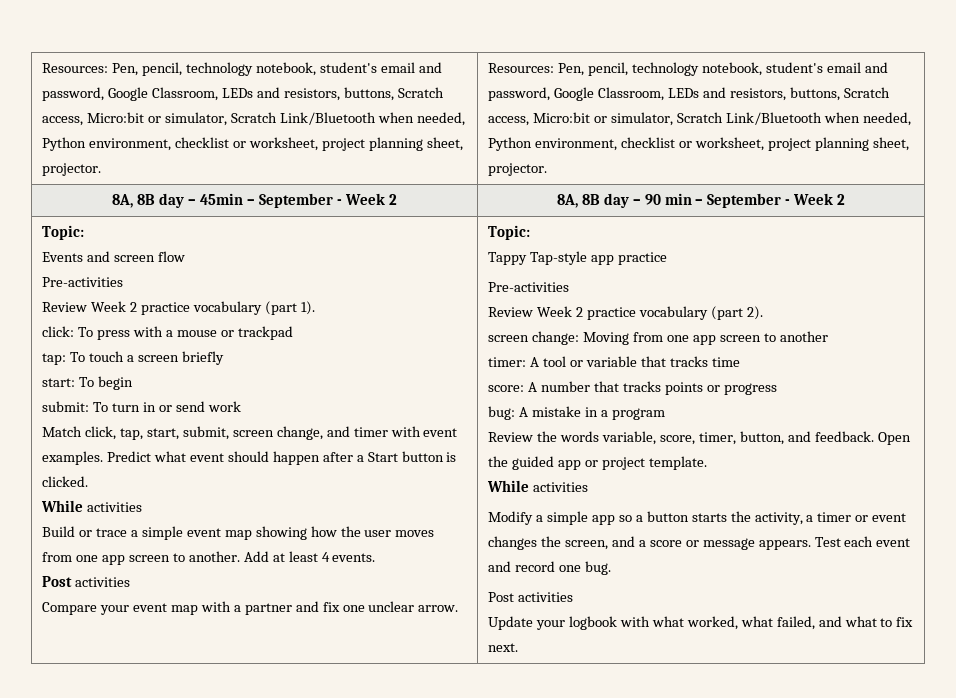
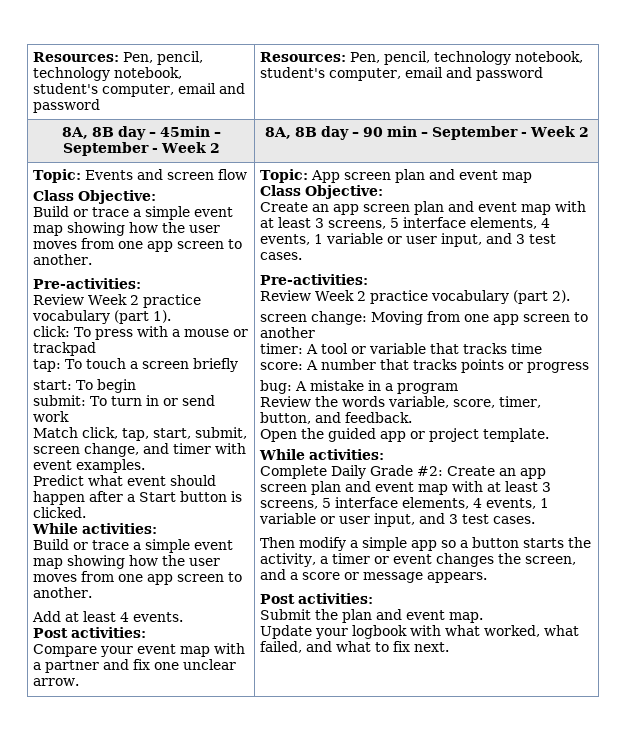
[42,62,442,76] [42,87,444,101] [42,112,465,126] [42,137,463,151] [42,163,102,176] [488,62,888,76] [488,87,890,101] [488,112,911,126] [488,137,909,151] [488,163,548,176] Resources: Pen, pencil, technology notebook, student's email and password, Google Classroom, LEDs and resistors, buttons, Scratch access, Micro:bit or simulator, Scratch Link/Bluetooth when needed, Python environment, checklist or worksheet, project planning sheet, projector. | Resources: Pen, pencil, technology notebook, student's email and password, Google Classroom, LEDs and resistors, buttons, Scratch access, Micro:bit or simulator, Scratch Link/Bluetooth when needed, Python environment, checklist or worksheet, project planning sheet, projector. -> [32,51,203,65] [32,67,182,81] [32,83,245,97] [32,99,100,113] [259,51,583,65] [259,67,543,81] Resources: Pen, pencil, technology notebook, student's computer, email and password | Resources: Pen, pencil, technology notebook, student's computer, email and password
(85, 232) // -> (81, 176) none
[42,277,124,287] Pre-activities -> [32,190,156,204] [32,206,233,220] [32,222,220,236] [32,238,242,252] [32,254,92,265] [32,278,141,289] Class Objective: // Build or trace a simple event map showing how the user moves from one app screen to another. // Pre-activities:
(104, 458) none -> (145, 466) //
[87,502,143,512] activities -> [81,523,157,534] activities:
(240, 556) none -> (92, 592) //
[75,577,131,587] activities -> [70,627,146,638] activities:
[488,251,668,265] [488,282,570,292] // Tappy Tap-style app practice // Pre-activities -> [310,169,532,183] [259,185,383,199] [259,201,586,215] [259,217,550,229] [259,233,556,247] [259,252,302,260] [259,274,368,285] App screen plan and event map // Class Objective: // Create an app screen plan and event map with at least 3 screens, 5 interface elements, 4 events, 1 variable or user input, and 3 test cases. // Pre-activities:
(874, 436) none -> (412, 417) //
[533,482,589,492] [488,511,534,525] activities // Modify -> [308,449,384,460] [259,465,546,479] [259,481,551,495] [259,497,549,509] [258,513,535,527] [259,537,346,551] activities: // Complete Daily Grade #2: Create an app screen plan and event map with at least 3 screens, 5 interface elements, 4 events, 1 variable or user input, and 3 test cases. // Then modify
[814,536,911,547] [488,561,612,575] [488,592,574,602] Test each event and record one bug. // Post activities -> [259,593,373,604] [259,609,483,623] // Post activities: // Submit the plan and event map.

